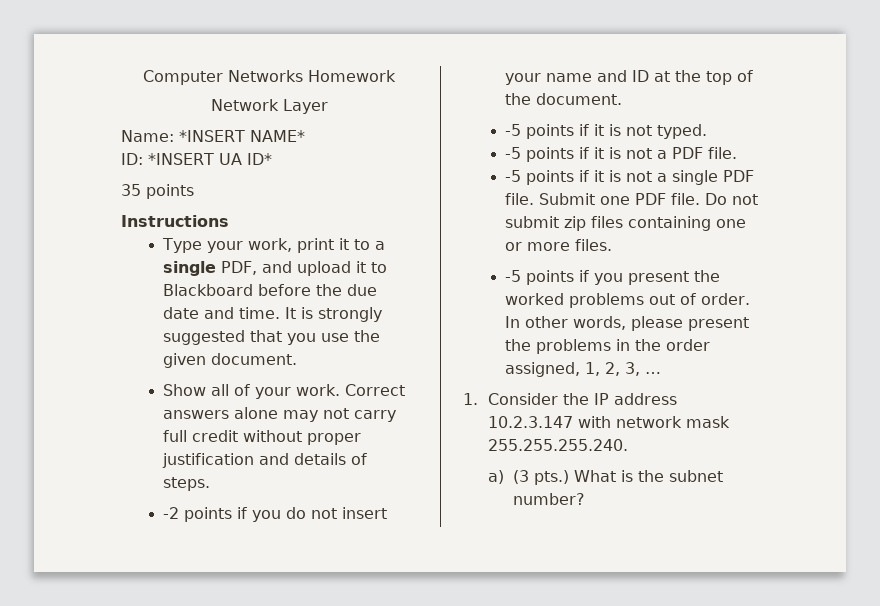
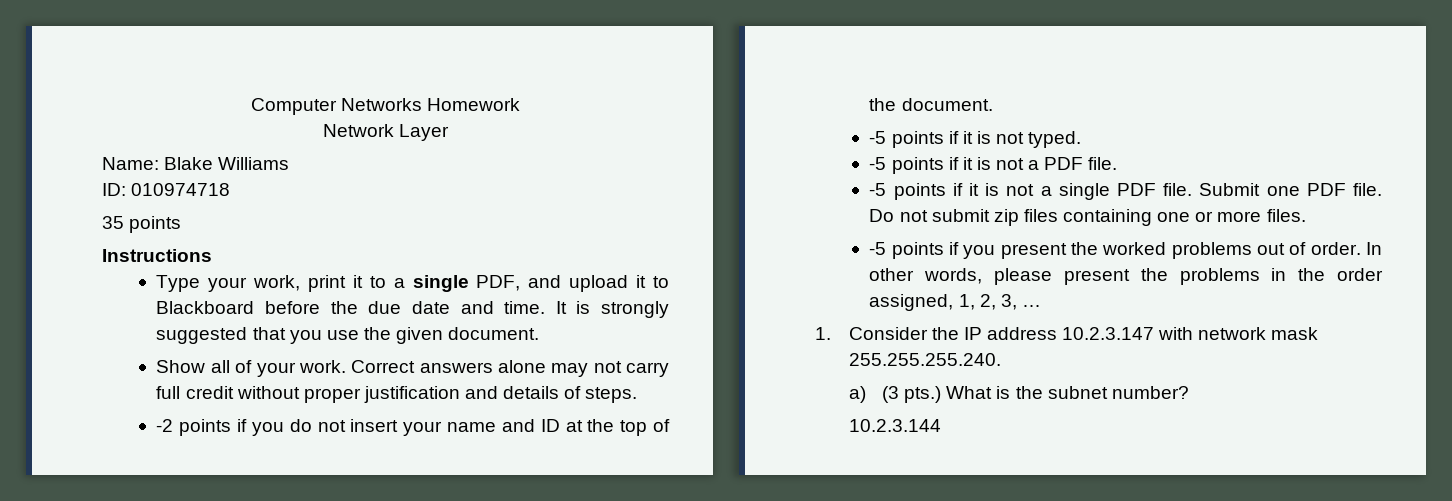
[179,130,305,142] *INSERT NAME* -> [164,157,290,170] Blake Williams
[148,153,272,165] *INSERT UA ID* -> [131,183,231,196] 010974718
(585, 499) none -> [848,419,941,432] // 10.2.3.144

